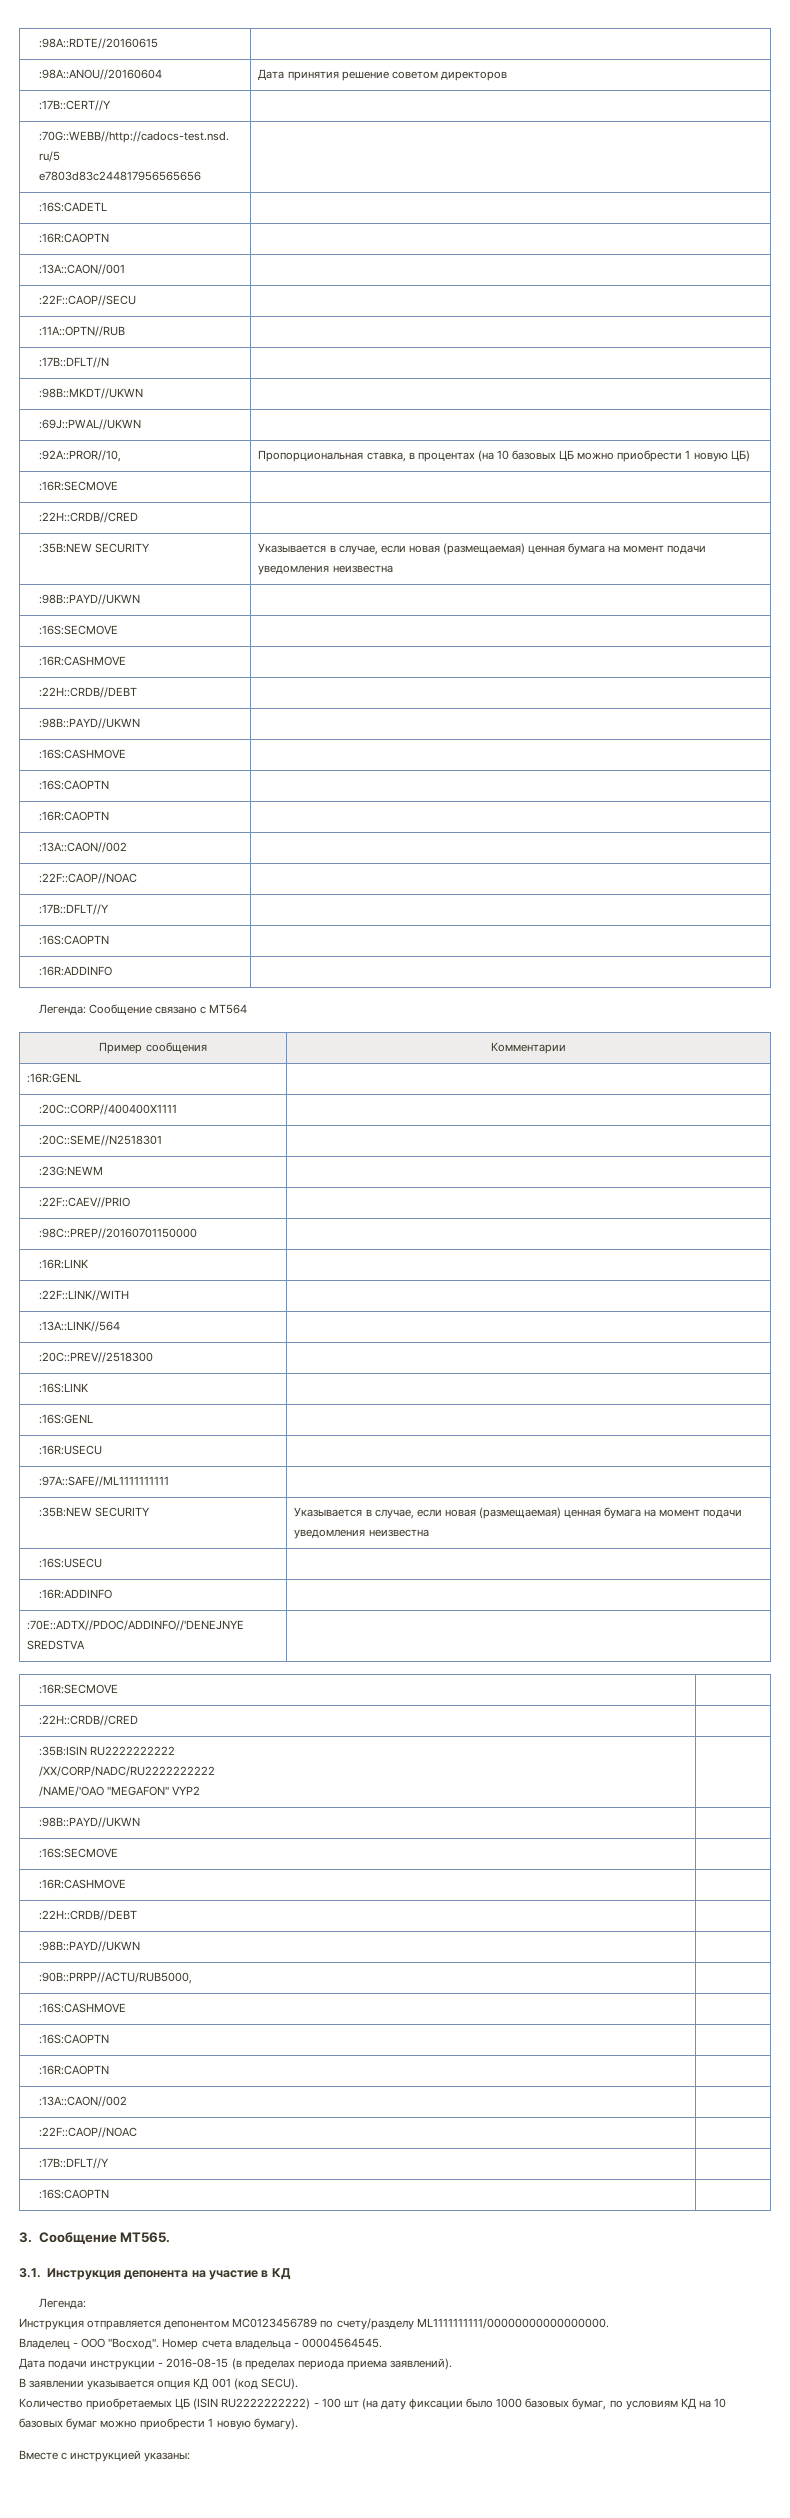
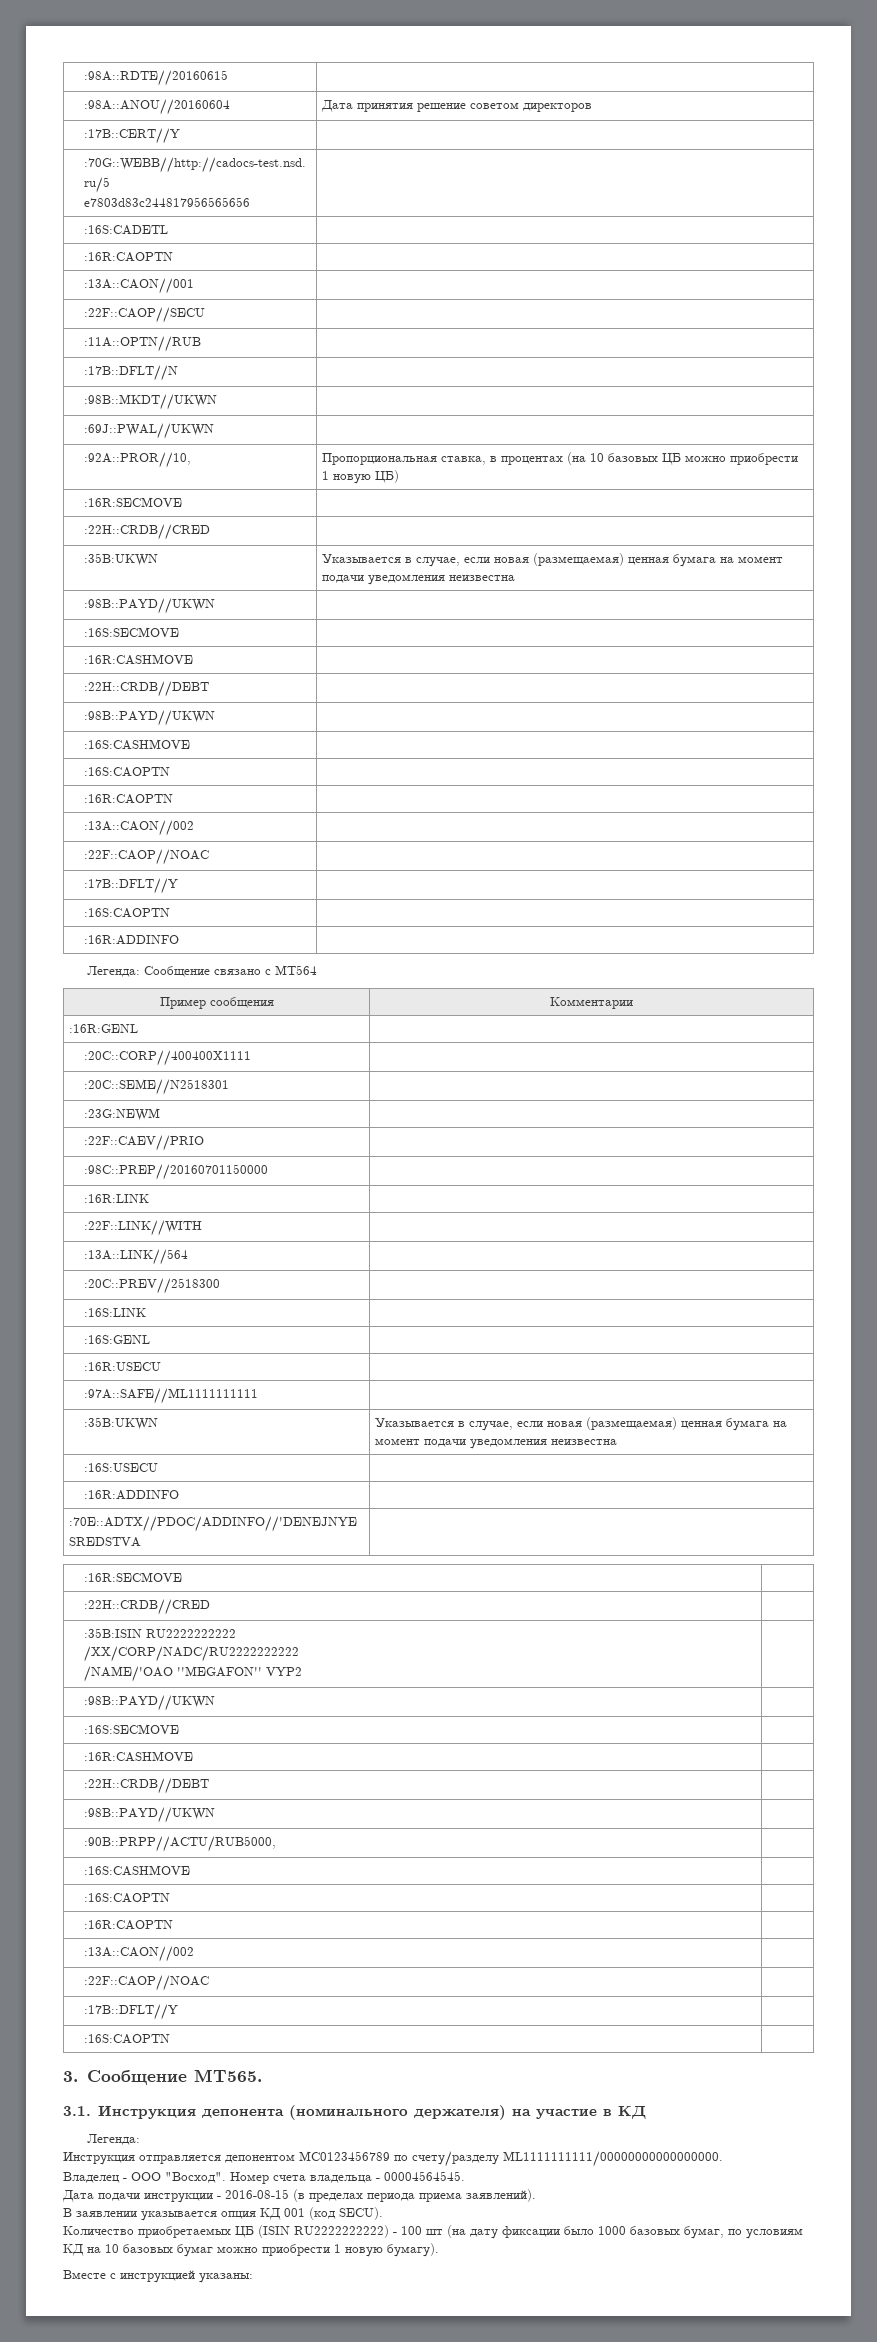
[39,543,151,553] :35B:NEW SECURITY -> [83,553,158,566] :35B:UKWN
[39,1507,151,1517] :35B:NEW SECURITY -> [83,1417,158,1430] :35B:UKWN
(189, 2274) none -> [288,2105,506,2120] (номинального держателя)

